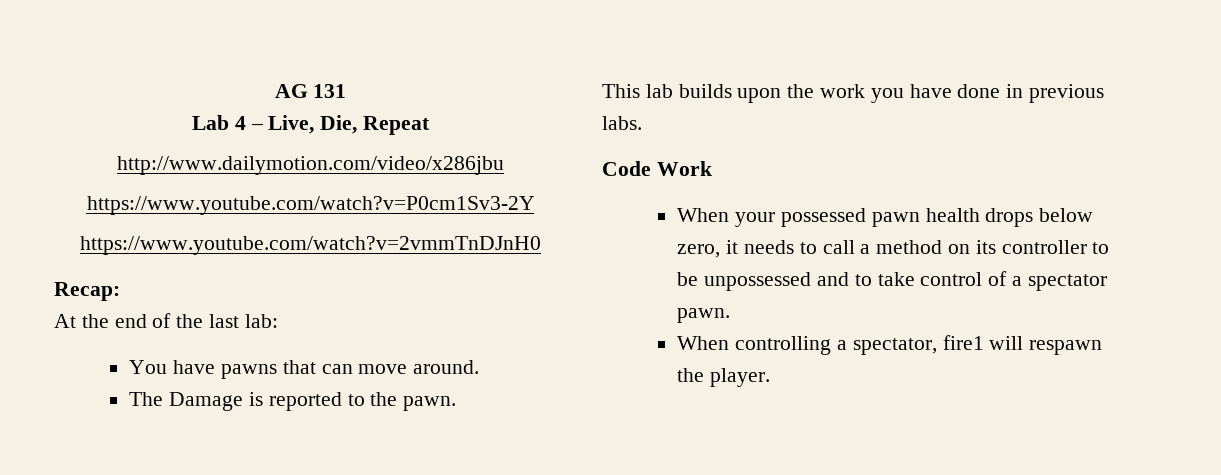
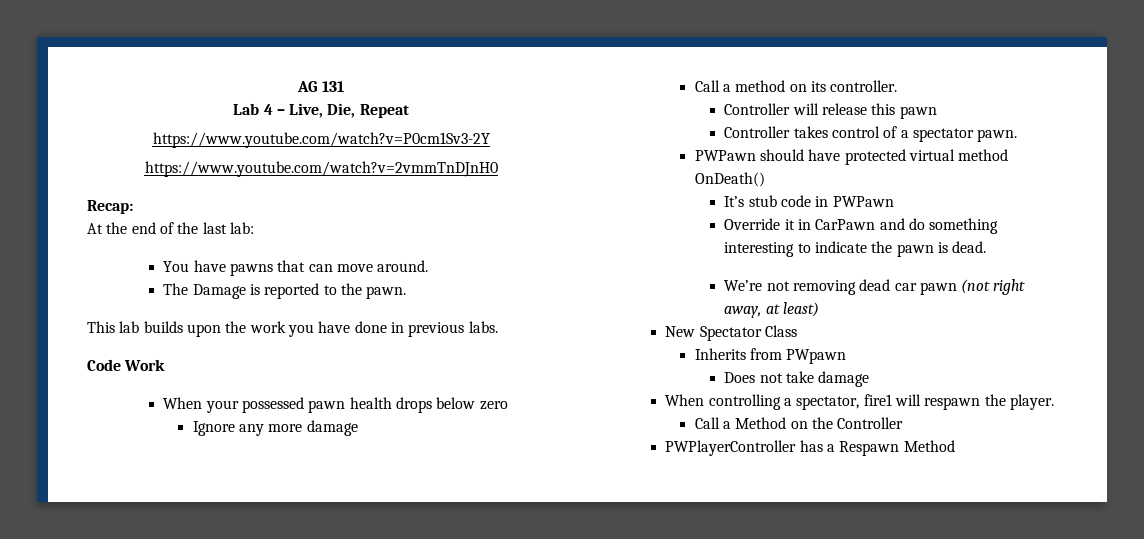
[117,156,504,175] // http://www.dailymotion.com/video/x286jbu -> (409, 111) none
[677,240,1110,258] [677,272,915,291] zero, it needs to call a method on its controller to be unpossessed and to take -> [479,401,508,410] [192,420,358,436] [694,80,898,92] [724,103,937,119] [724,126,828,138] zero // Ignore any more damage // Call a method on its controller. // Controller will release this pawn // Controller takes
(731, 315) none -> [694,149,1009,165] [694,172,765,187] [724,195,894,207] [724,218,999,234] [724,241,987,257] [724,279,1026,295] [724,302,819,318] [665,325,798,341] [694,348,847,364] [724,371,870,387] // PWPawn should have protected virtual method OnDeath() // It’s stub code in PWPawn // Override it in CarPawn and do something interesting to indicate the pawn is dead. // We’re not removing dead car pawn (not right away, at least) // New Spectator Class // Inherits from PWpawn // Does not take damage
(771, 377) none -> [694,417,904,429] [665,440,955,456] // Call a Method on the Controller // PWPlayerController has a Respawn Method

